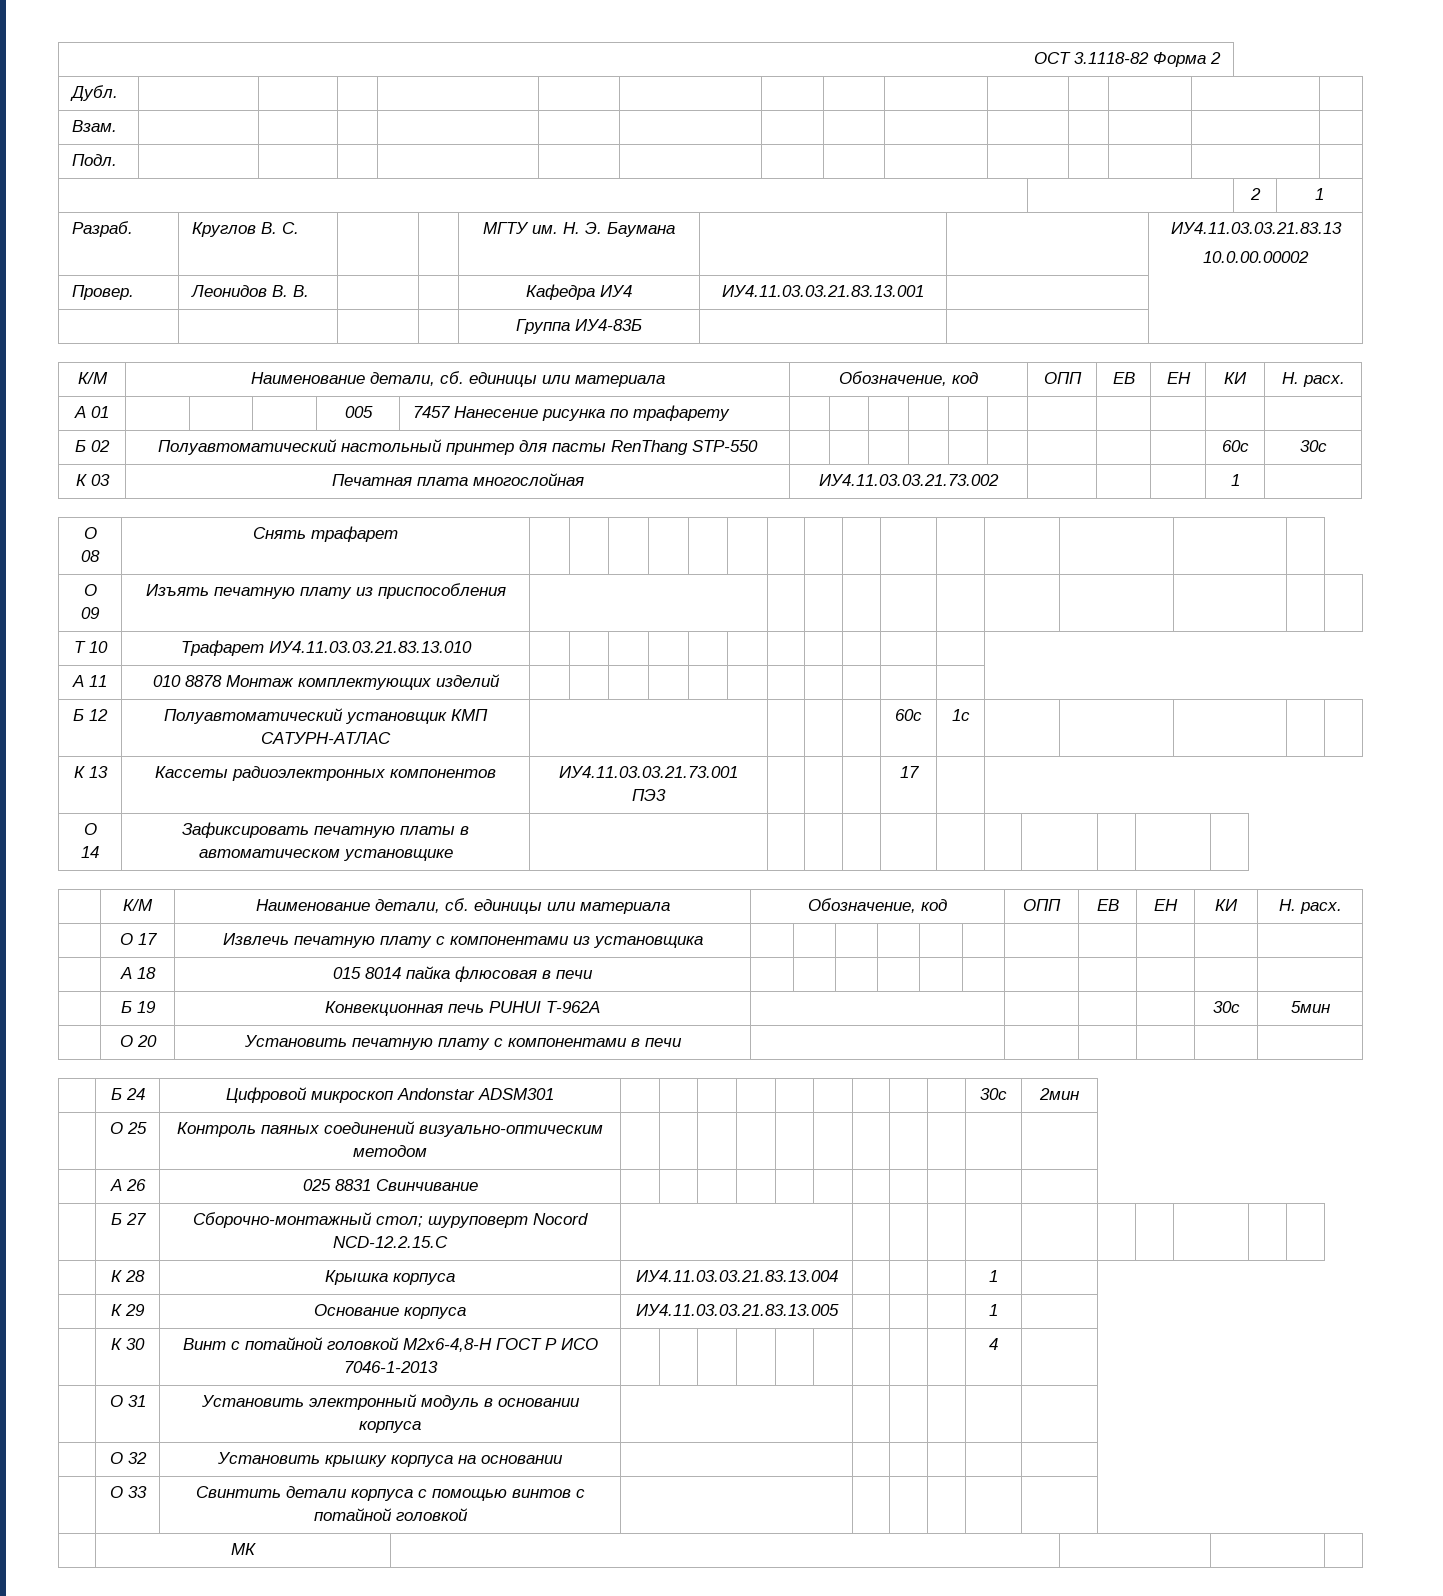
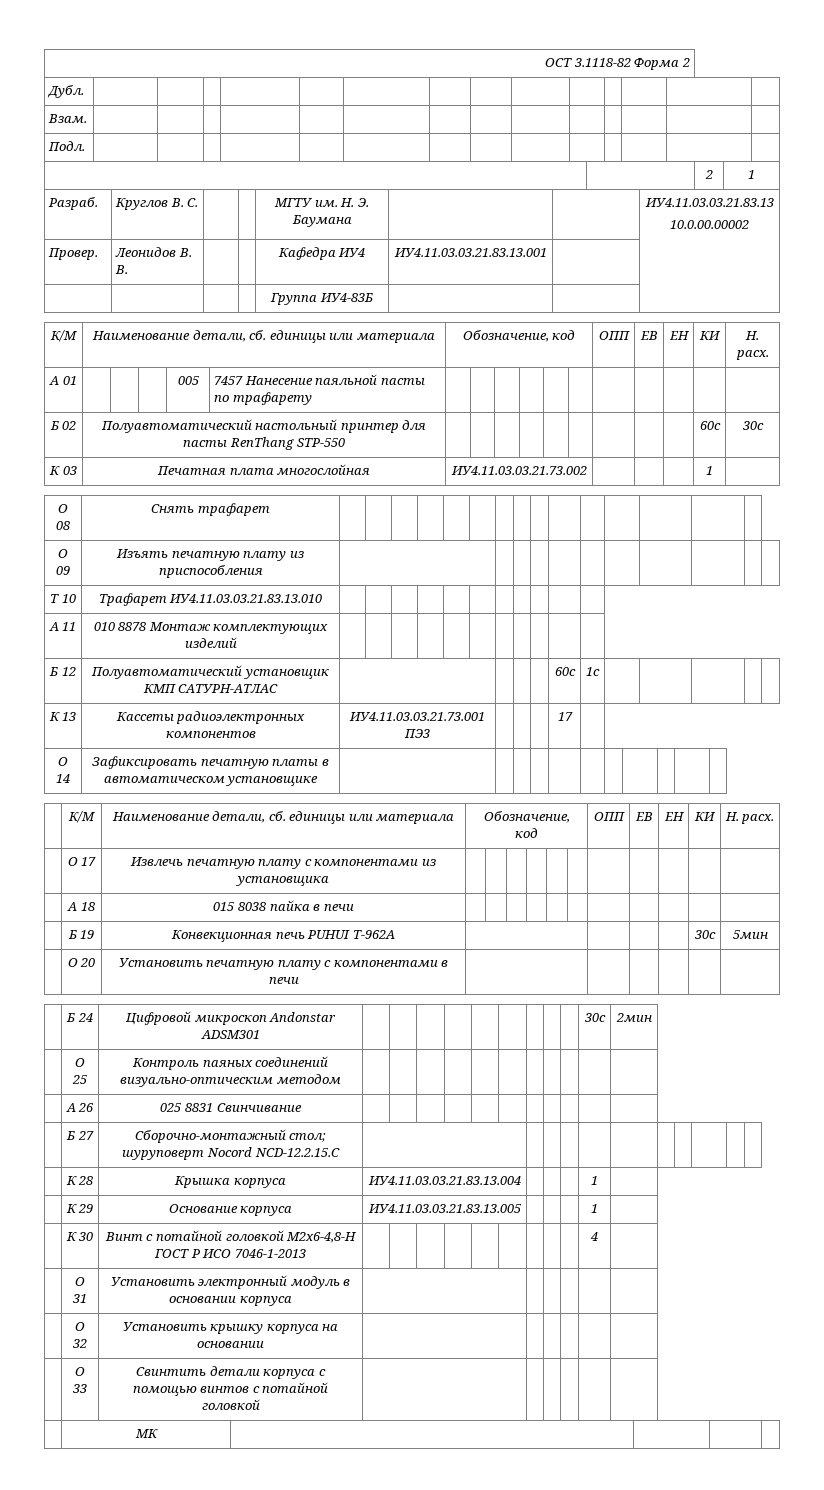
[542,409,606,421] рисунка -> [315,374,425,385] паяльной пасты
[365,966,537,982] 8014 пайка флюсовая -> [237,900,310,911] 8038 пайка

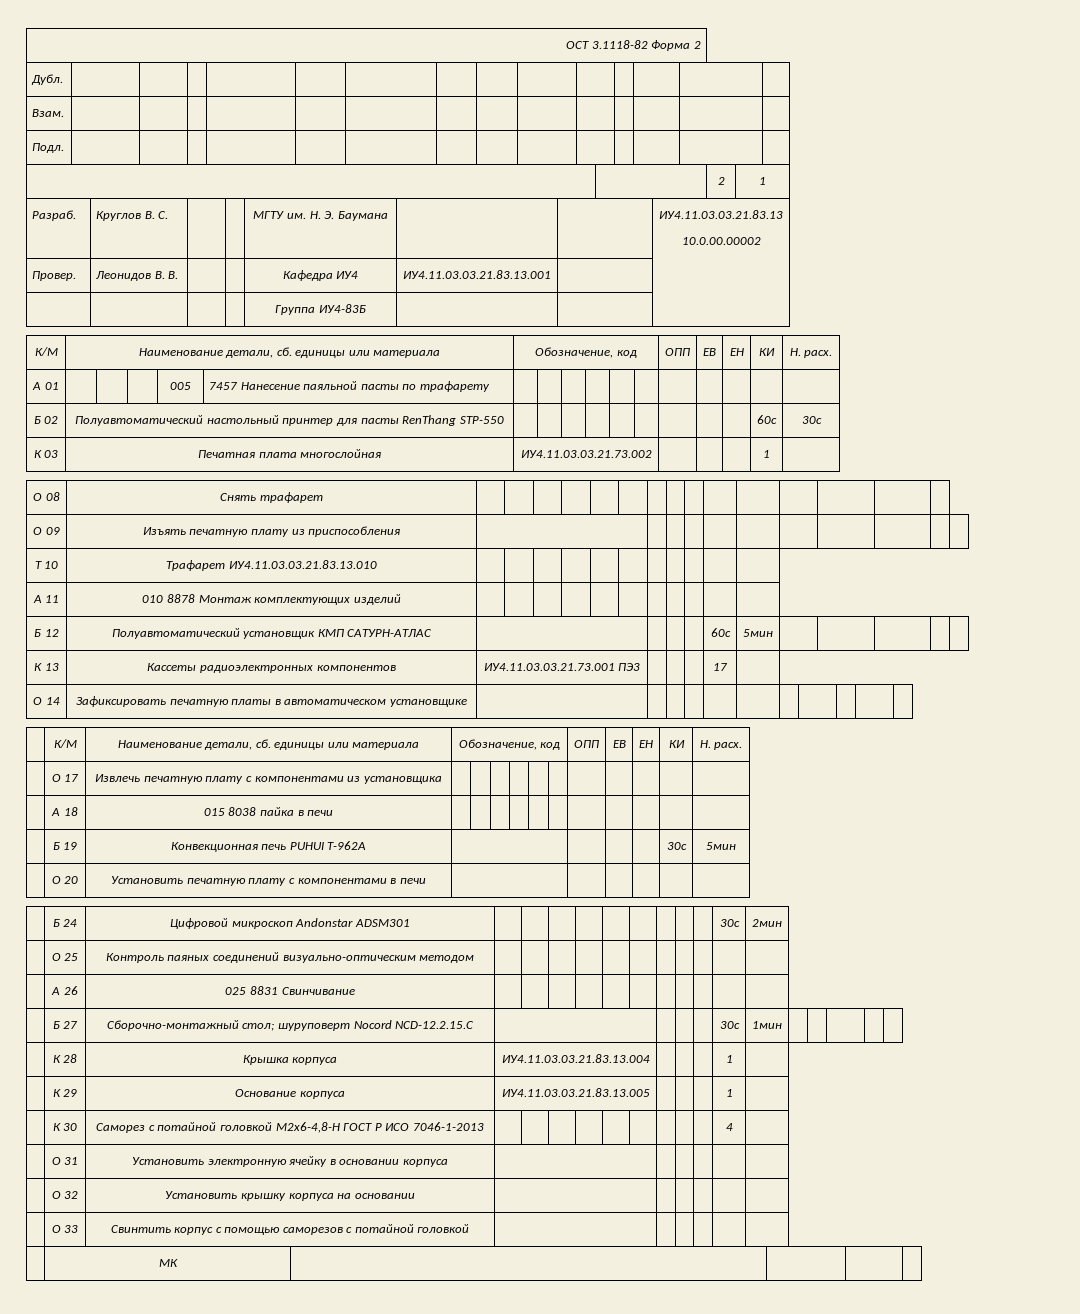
[586,667,600,676] 1с -> [743,629,773,637] 5мин
(340, 1152) | -> [719,1021,740,1029] [752,1021,782,1029] 30с | 1мин
[104,1232,143,1241] Винт -> [96,1123,146,1133] Саморез
[198,1275,340,1289] электронный модуль -> [207,1156,328,1167] электронную ячейку
[209,1366,316,1379] детали корпуса -> [174,1227,214,1235] корпус
[200,1386,250,1393] винтов -> [282,1227,343,1235] саморезов

